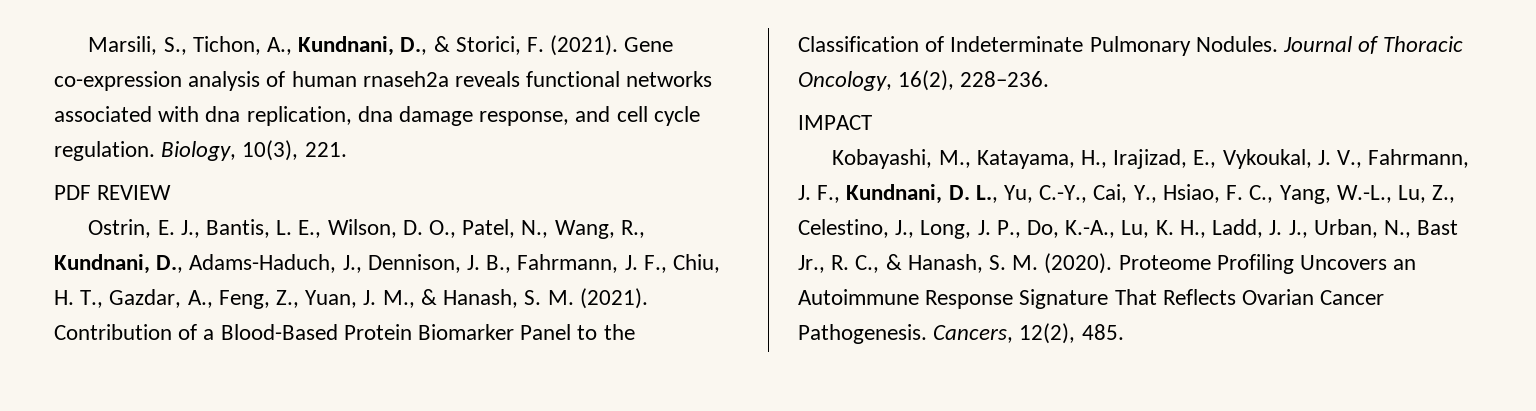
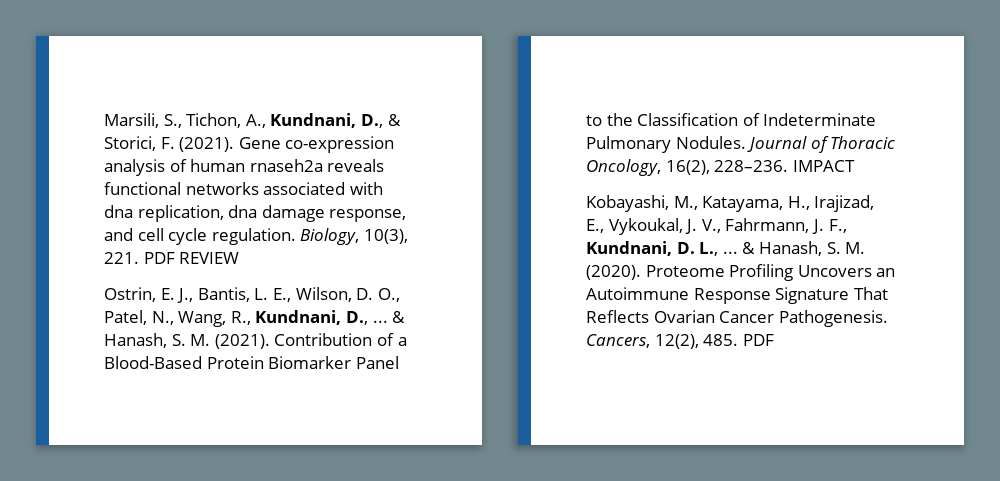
(347, 149) // -> (139, 258) none
[189,254,721,273] [54,289,415,309] Adams-Haduch, J., Dennison, J. B., Fahrmann, J. F., Chiu, H. T., Gazdar, A., Feng, Z., Yuan, J. M., -> [372,320,388,323] ...
(1050, 79) // -> (789, 166) none
[1004,184,1456,204] [798,219,1459,239] [798,255,880,273] Yu, C.-Y., Cai, Y., Hsiao, F. C., Yang, W.-L., Lu, Z., Celestino, J., Long, J. P., Do, K.-A., Lu, K. H., Ladd, J. J., Urban, N., Bast Jr., R. C., -> [722,251,738,254] ...
(1124, 332) none -> [742,334,774,346] PDF

